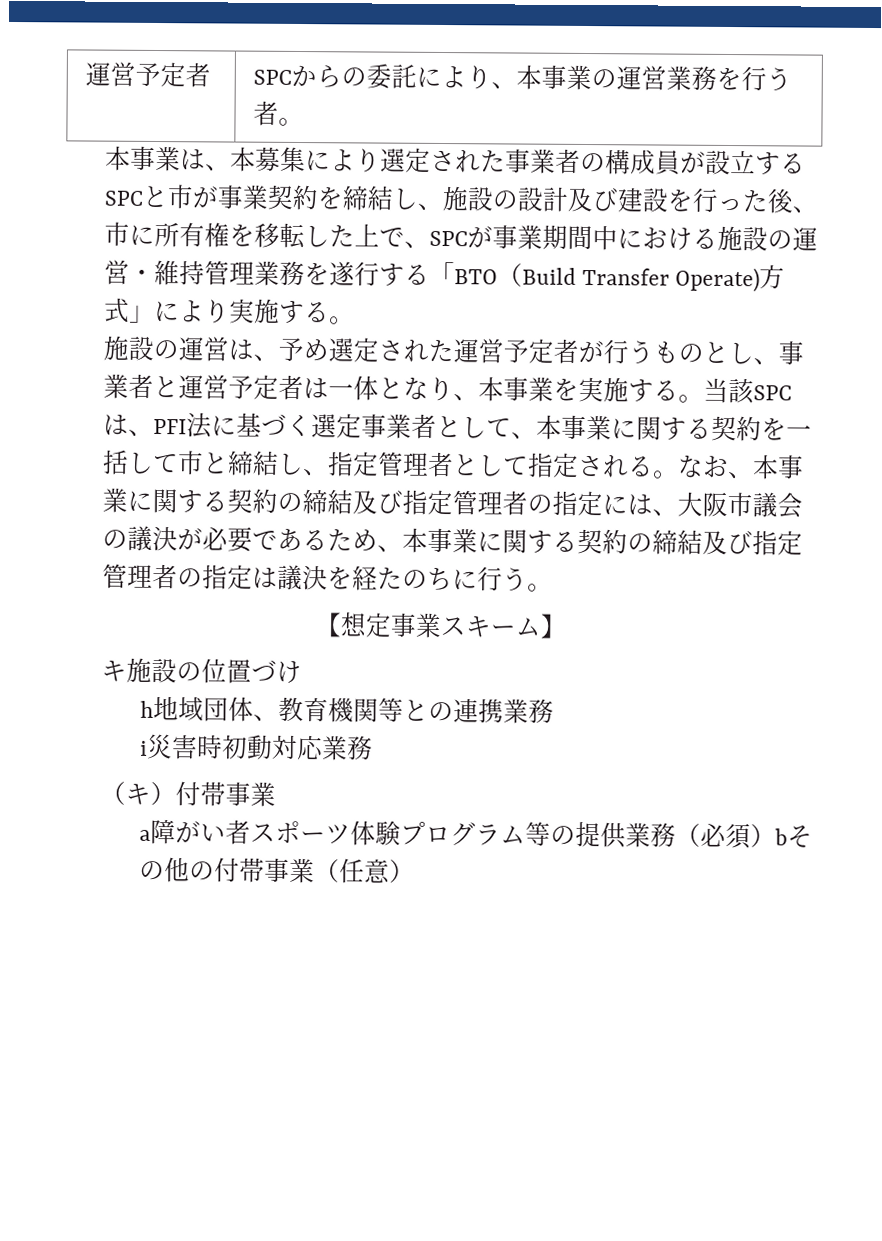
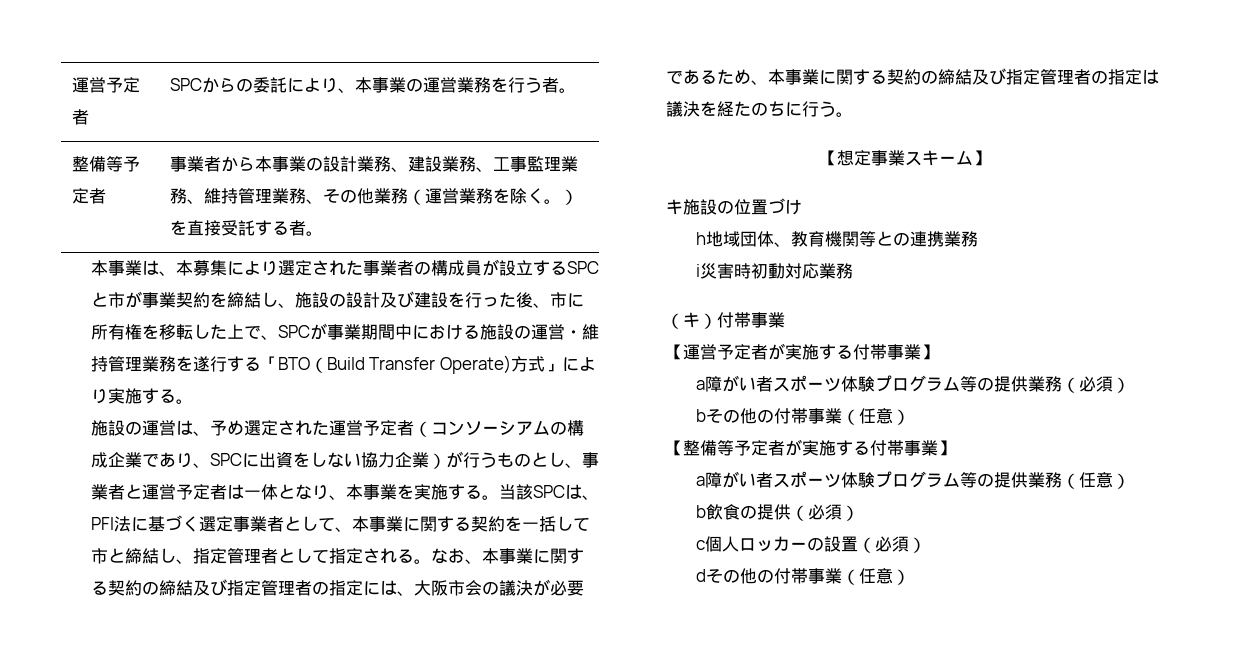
(304, 122) none -> [72,156,141,172] [72,188,107,204] [170,156,579,172] [170,188,579,205] [170,220,324,236] // 整備等予定者 | 事業者から本事業の設計業務、建設業務、工事監理業務、維持管理業務、その他業務（運営業務を除く。）を直接受託する者。
(580, 351) none -> [413,420,584,437] [90,452,446,469] （コンソーシアムの構成企業であり、SPCに出資をしない協力企業）
[752,492,779,518] 議 -> (465, 588) none
(277, 794) none -> [665,343,938,360] // 【運営予定者が実施する付帯事業】
(777, 836) none -> (1130, 385) //
(416, 871) none -> [665,439,955,456] [695,471,1130,489] [695,504,859,521] [695,536,926,553] [695,568,910,585] // 【整備等予定者が実施する付帯事業】 // a障がい者スポーツ体験プログラム等の提供業務（任意） // b飲食の提供（必須） // c個人ロッカーの設置（必須） // dその他の付帯事業（任意）

